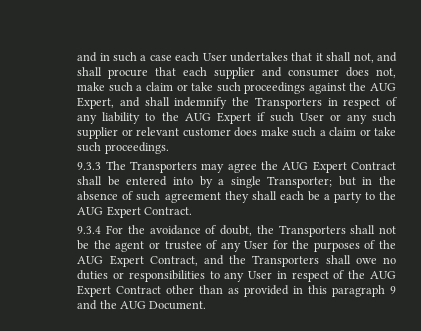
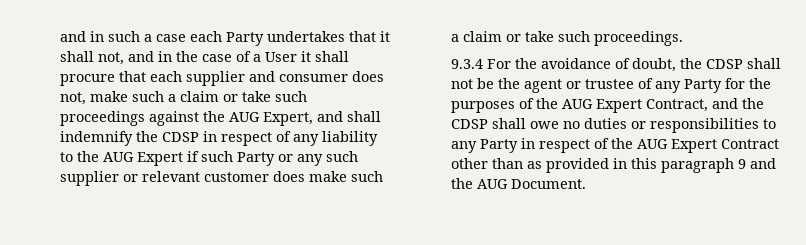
[202,53,227,61] User -> [226,32,265,46] Party
(398, 57) none -> [158,51,312,62] in the case of a User it
[254,97,322,109] Transporters -> [162,132,200,142] CDSP
[299,113,324,121] User -> [237,152,276,166] Party
[77,161,396,173] [77,176,397,188] [77,191,396,203] [77,206,193,218] // 9.3.3 The Transporters may agree the AUG Expert Contract shall be entered into by a single Transporter; but in the absence of such agreement they shall each be a party to the AUG Expert Contract. -> (684, 38) none
[278,225,346,237] Transporters -> [706,59,744,69] CDSP
[244,241,269,249] User -> [684,79,723,93] Party
[252,255,320,267] Transporters -> [451,119,489,129] CDSP
[248,271,273,279] User -> [480,139,519,153] Party

